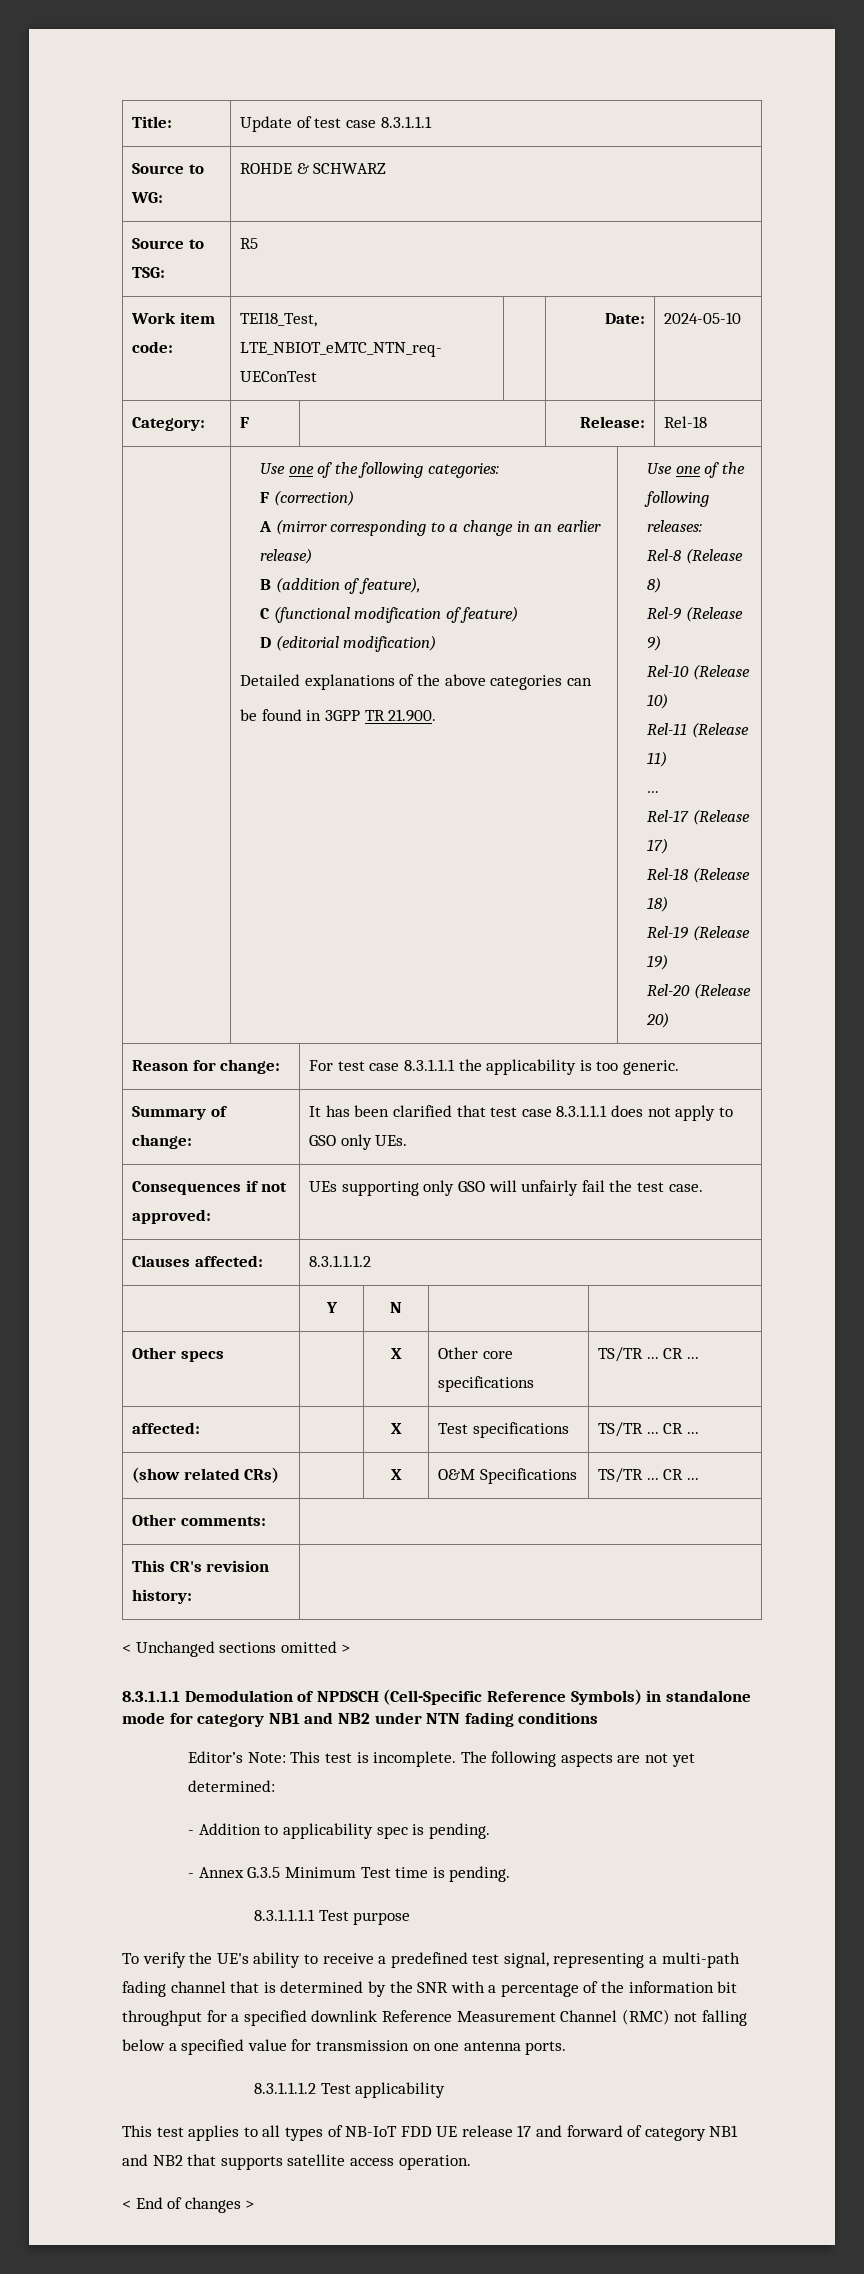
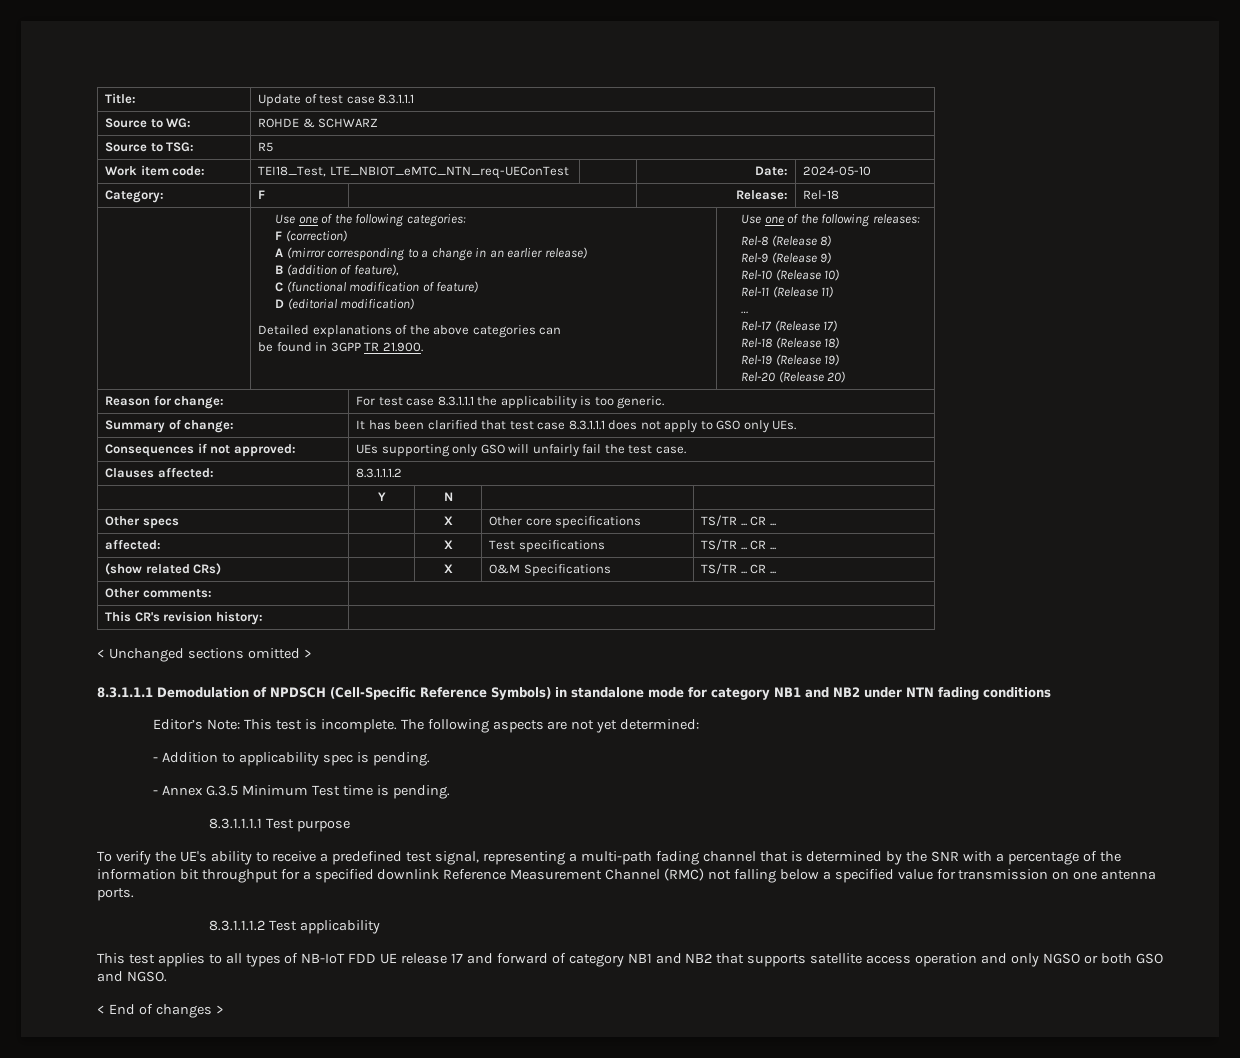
[398,2155,471,2170] operation. -> [915,953,1163,967] [97,971,167,982] operation and only NGSO or both GSO and NGSO.

